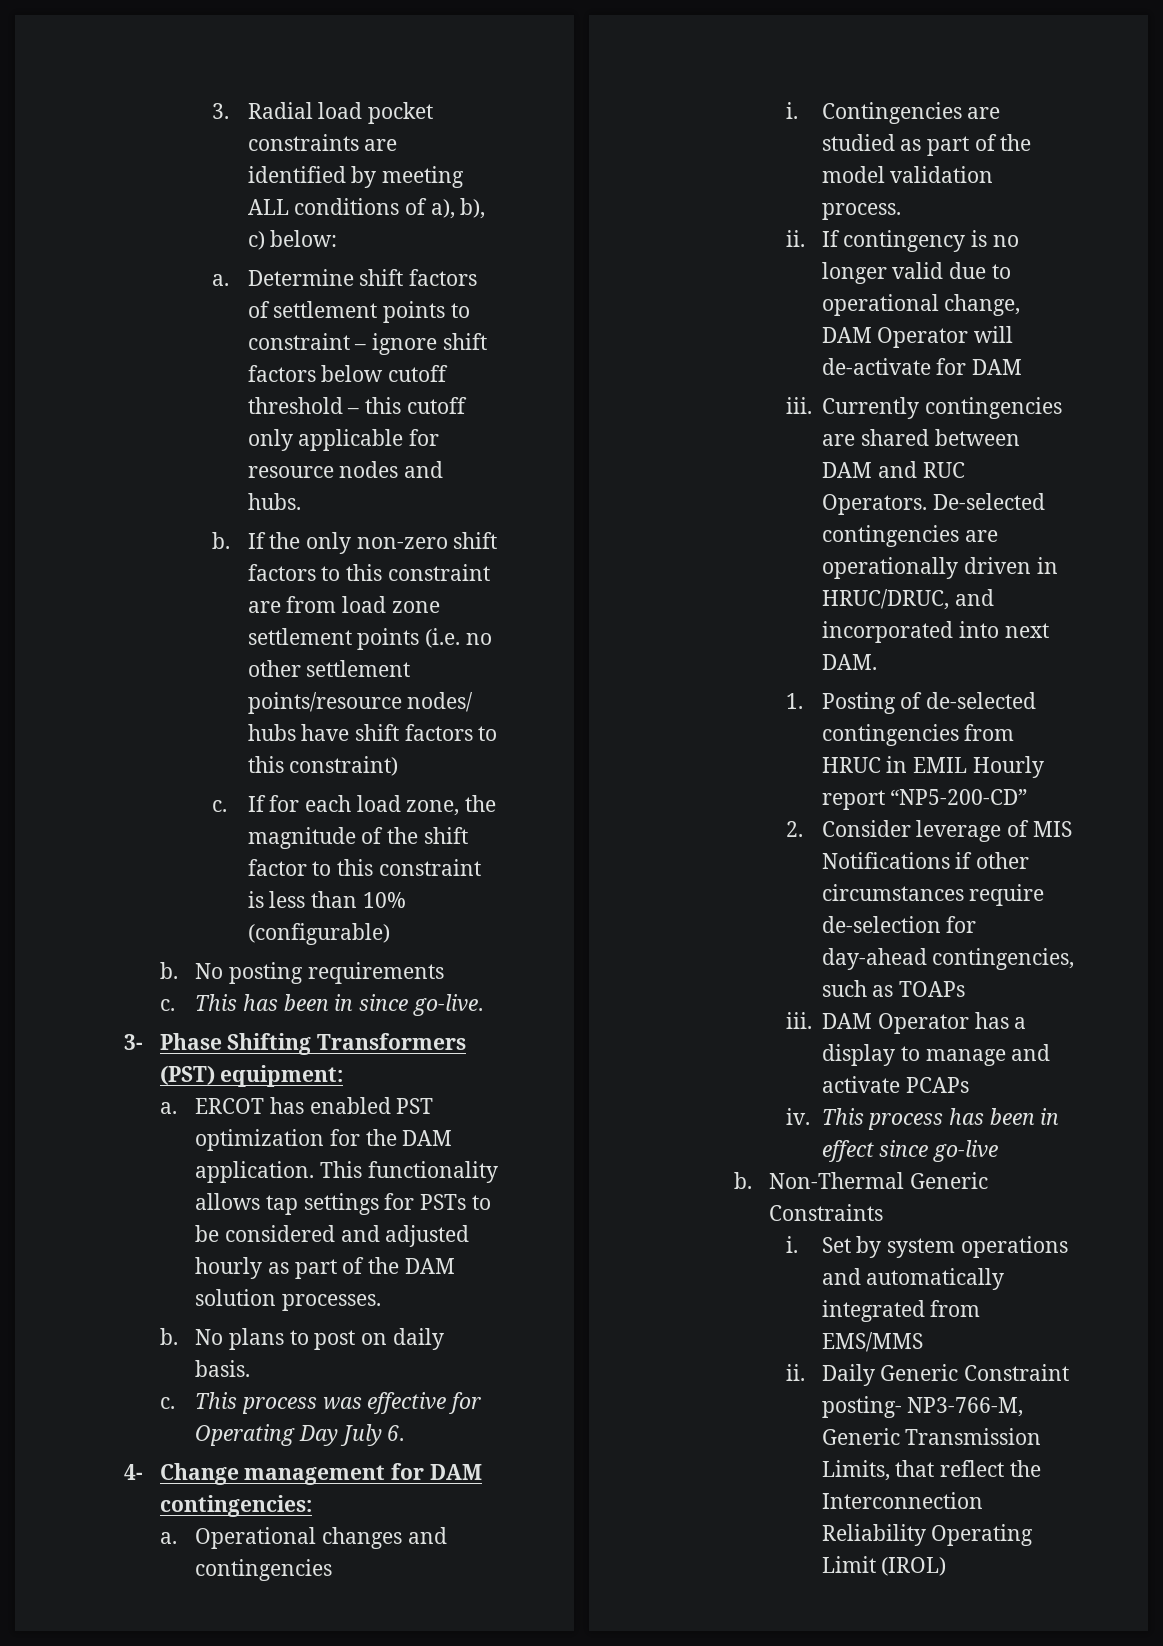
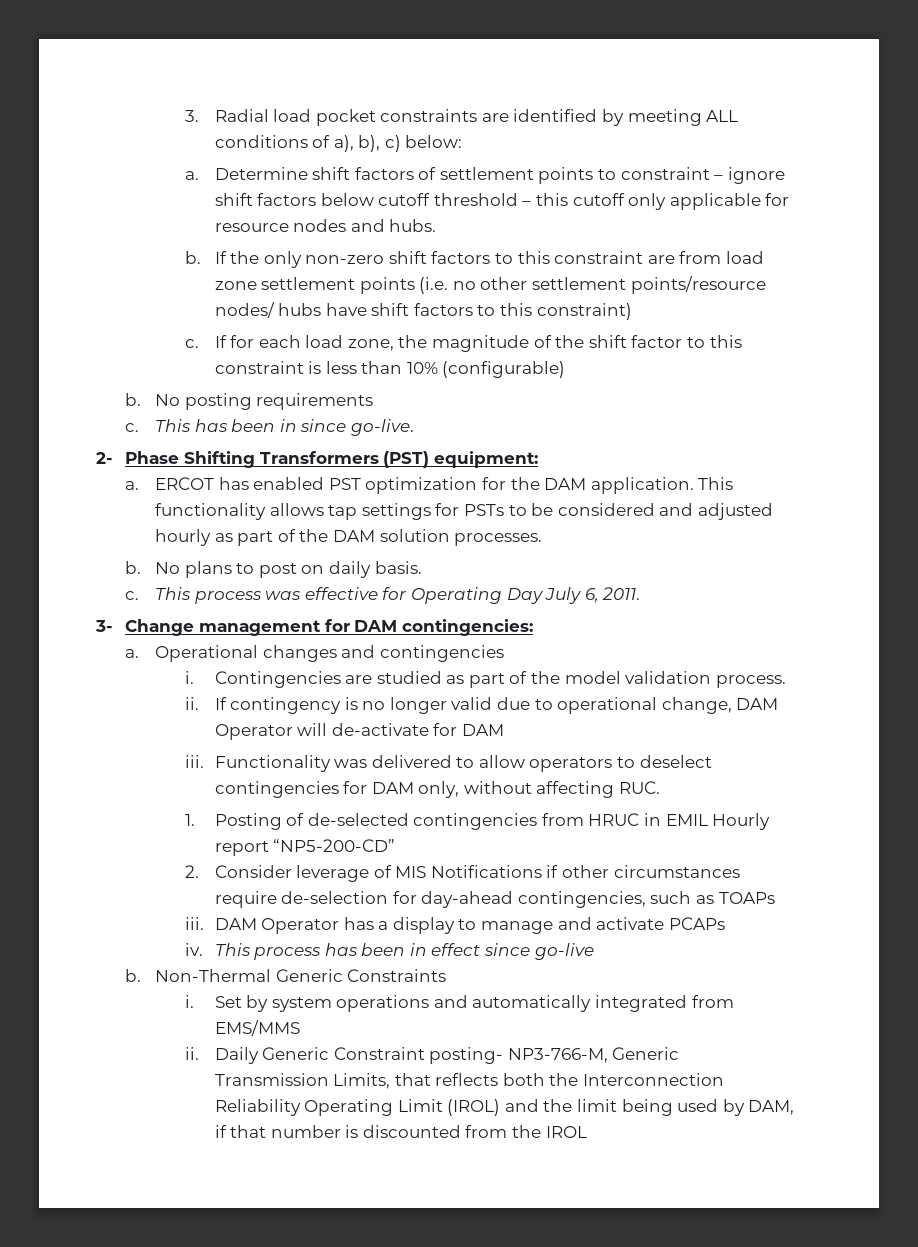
[123,1034,143,1050] 3- -> [95,452,113,464] 2-
[387,1425,405,1441] [123,1464,143,1480] 6. // 4- -> [584,587,641,603] [94,620,113,632] 6, 2011. // 3-
[822,397,1063,419] [822,429,1020,446] [822,461,965,478] [822,493,1046,515] [822,525,999,547] [822,557,1058,579] [822,589,995,610] [822,621,1049,643] [822,654,878,670] Currently contingencies are shared between DAM and RUC Operators. De-selected contingencies are operationally driven in HRUC/DRUC, and incorporated into next DAM. -> [214,755,712,772] [214,781,661,798] Functionality was delivered to allow operators to deselect contingencies for DAM only, without affecting RUC.
[940,1460,1005,1477] reflect -> [435,1073,545,1086] reflects both
(947, 1566) none -> [504,1099,795,1116] [214,1125,587,1138] and the limit being used by DAM, if that number is discounted from the IROL

